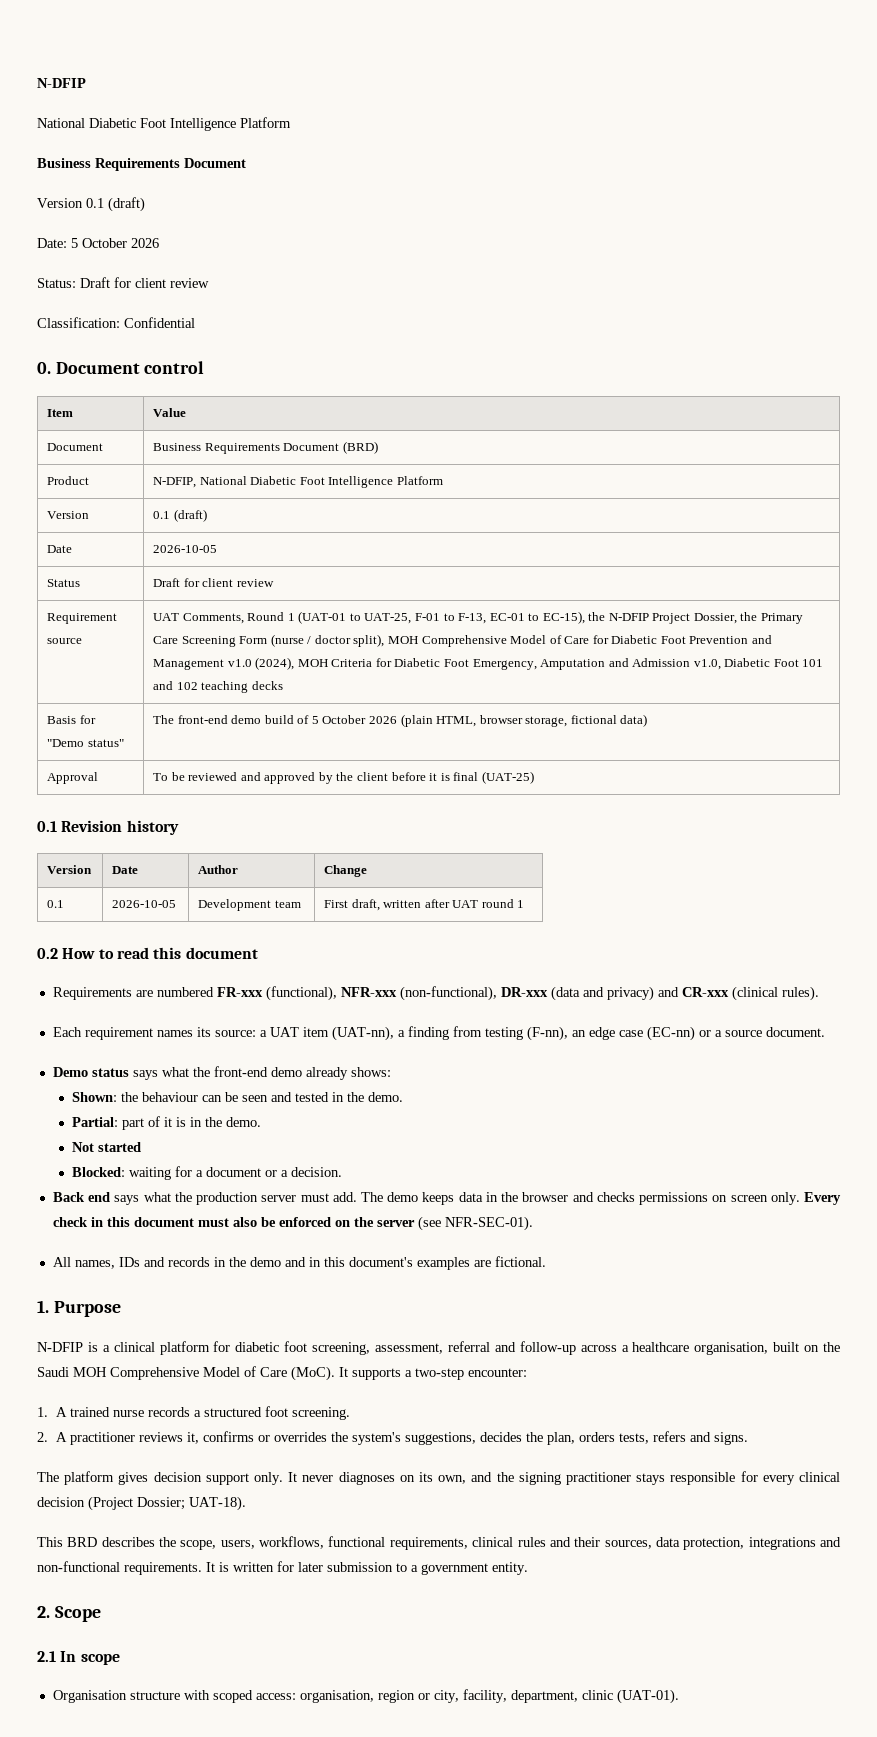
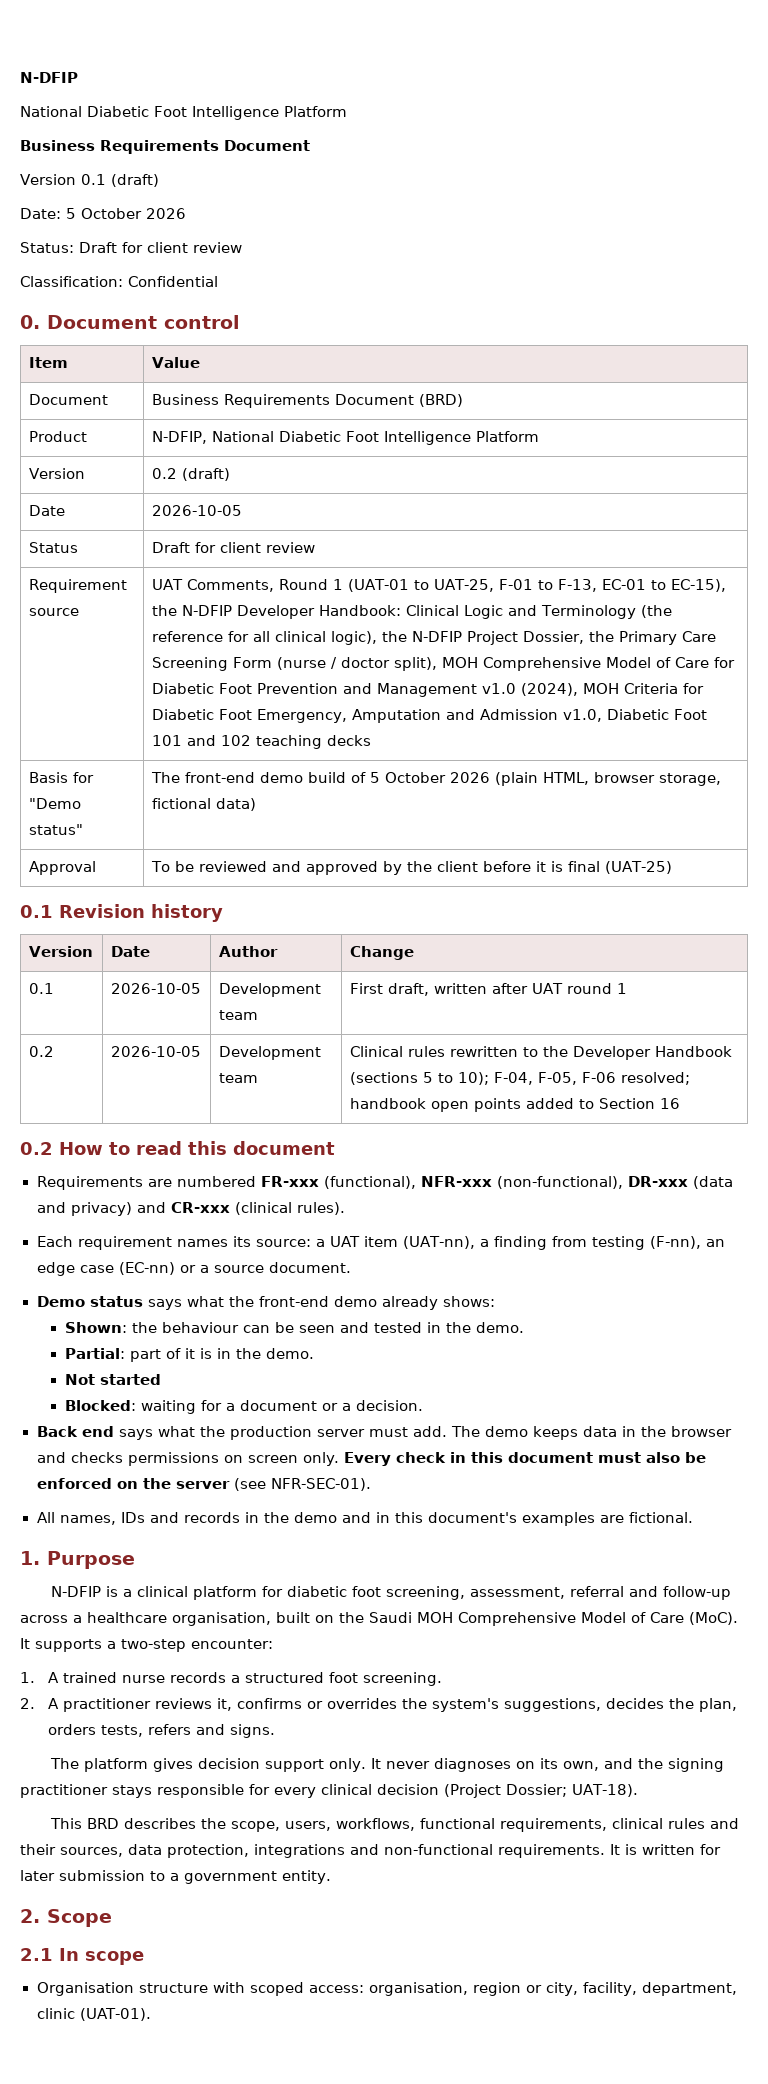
[153,511,171,519] 0.1 -> [151,468,177,479] 0.2
(649, 617) none -> [236,605,672,619] [151,631,462,645] Developer Handbook: Clinical Logic and Terminology (the reference for all clinical logic), the N-DFIP
(525, 904) none -> [28,1046,54,1057] [110,1046,201,1057] [218,1046,321,1060] [218,1073,258,1083] [349,1046,732,1060] [349,1072,690,1085] [349,1098,680,1112] // 0.2 | 2026-10-05 | Development team | Clinical rules rewritten to the Developer Handbook (sections 5 to 10); F-04, F-05, F-06 resolved; handbook open points added to Section 16

